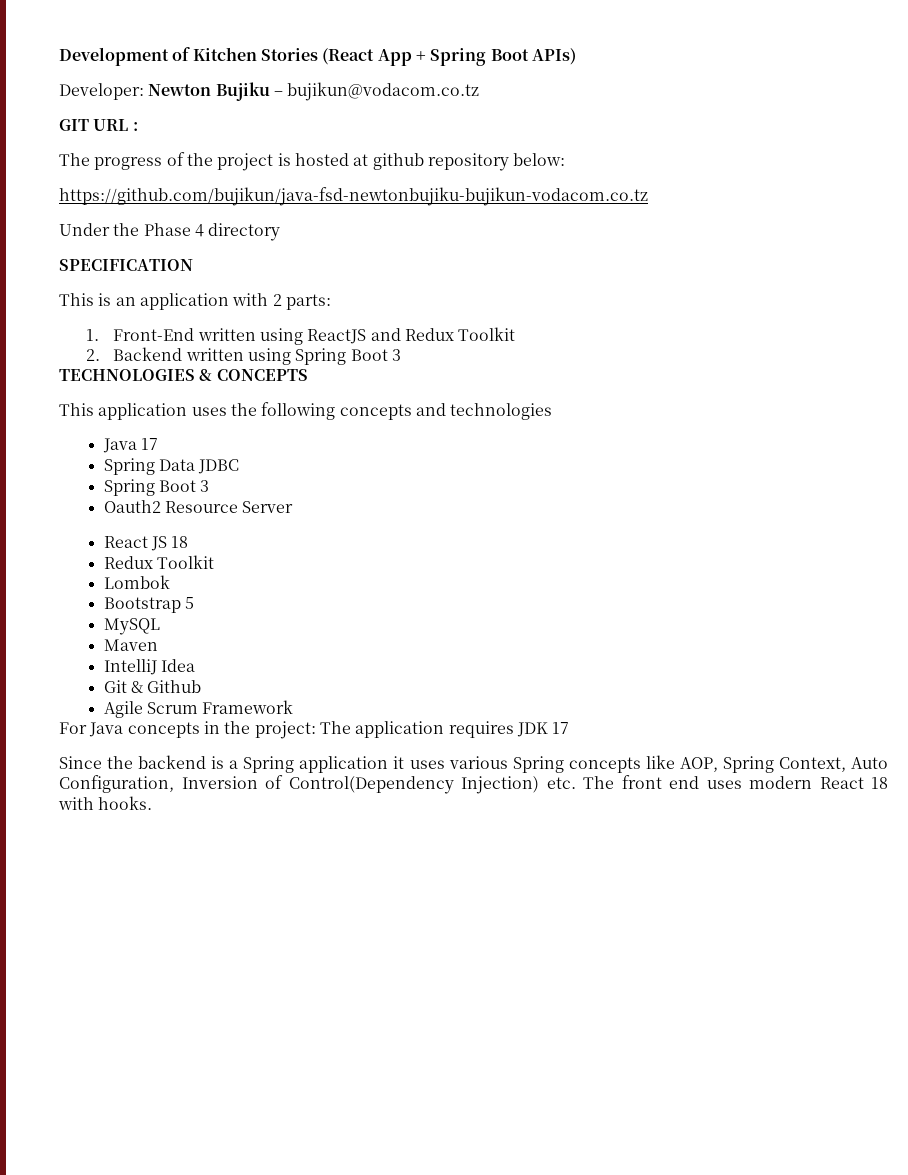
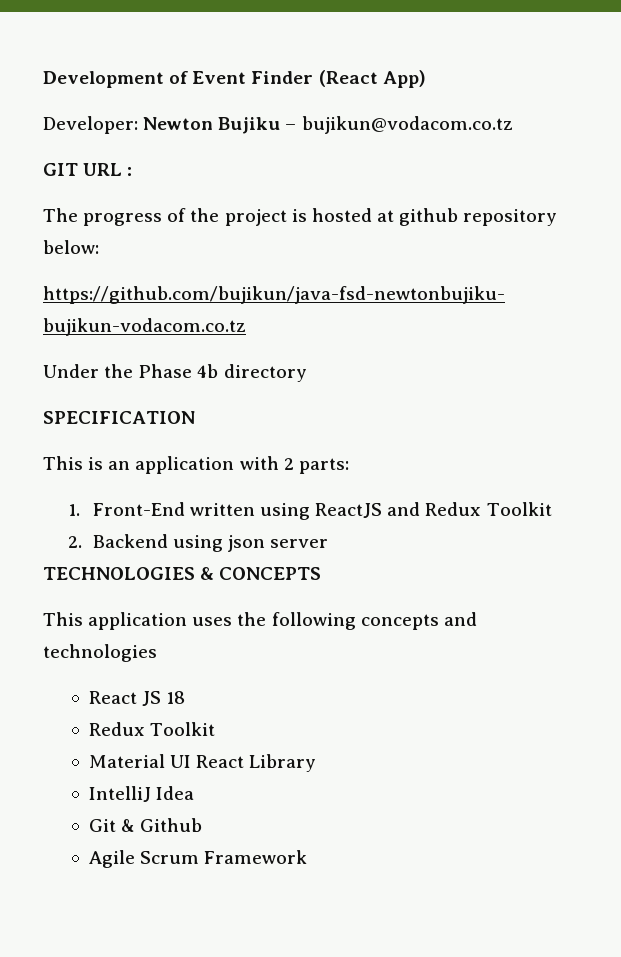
[192,47,576,66] Kitchen Stories (React App + Spring Boot APIs) -> [192,70,426,88] Event Finder (React App)
[194,224,204,237] 4 -> [197,364,219,378] 4b
[185,348,401,365] written using Spring Boot 3 -> [172,535,329,552] using json server
[102,438,159,453] [103,458,240,475] [103,479,210,496] [103,500,294,513] // Java 17 // Spring Data JDBC // Spring Boot 3 // Oauth2 Resource Server -> (157, 653) none
[103,575,170,589] [103,597,195,613] [103,618,160,635] [103,639,158,651] Lombok // Bootstrap 5 // MySQL // Maven -> [88,754,317,772] Material UI React Library
[59,721,570,739] [59,755,888,773] [59,775,888,794] [58,796,153,810] // For Java concepts in the project: The application requires JDK 17 // Since the backend is a Spring application it uses various Spring concepts like AOP, Spring Context, Auto Configuration, Inversion of Control(Dependency Injection) etc. The front end uses modern React 18 with hooks. -> (308, 857) none

